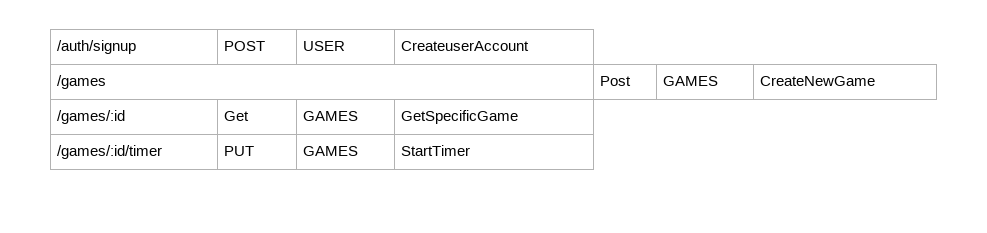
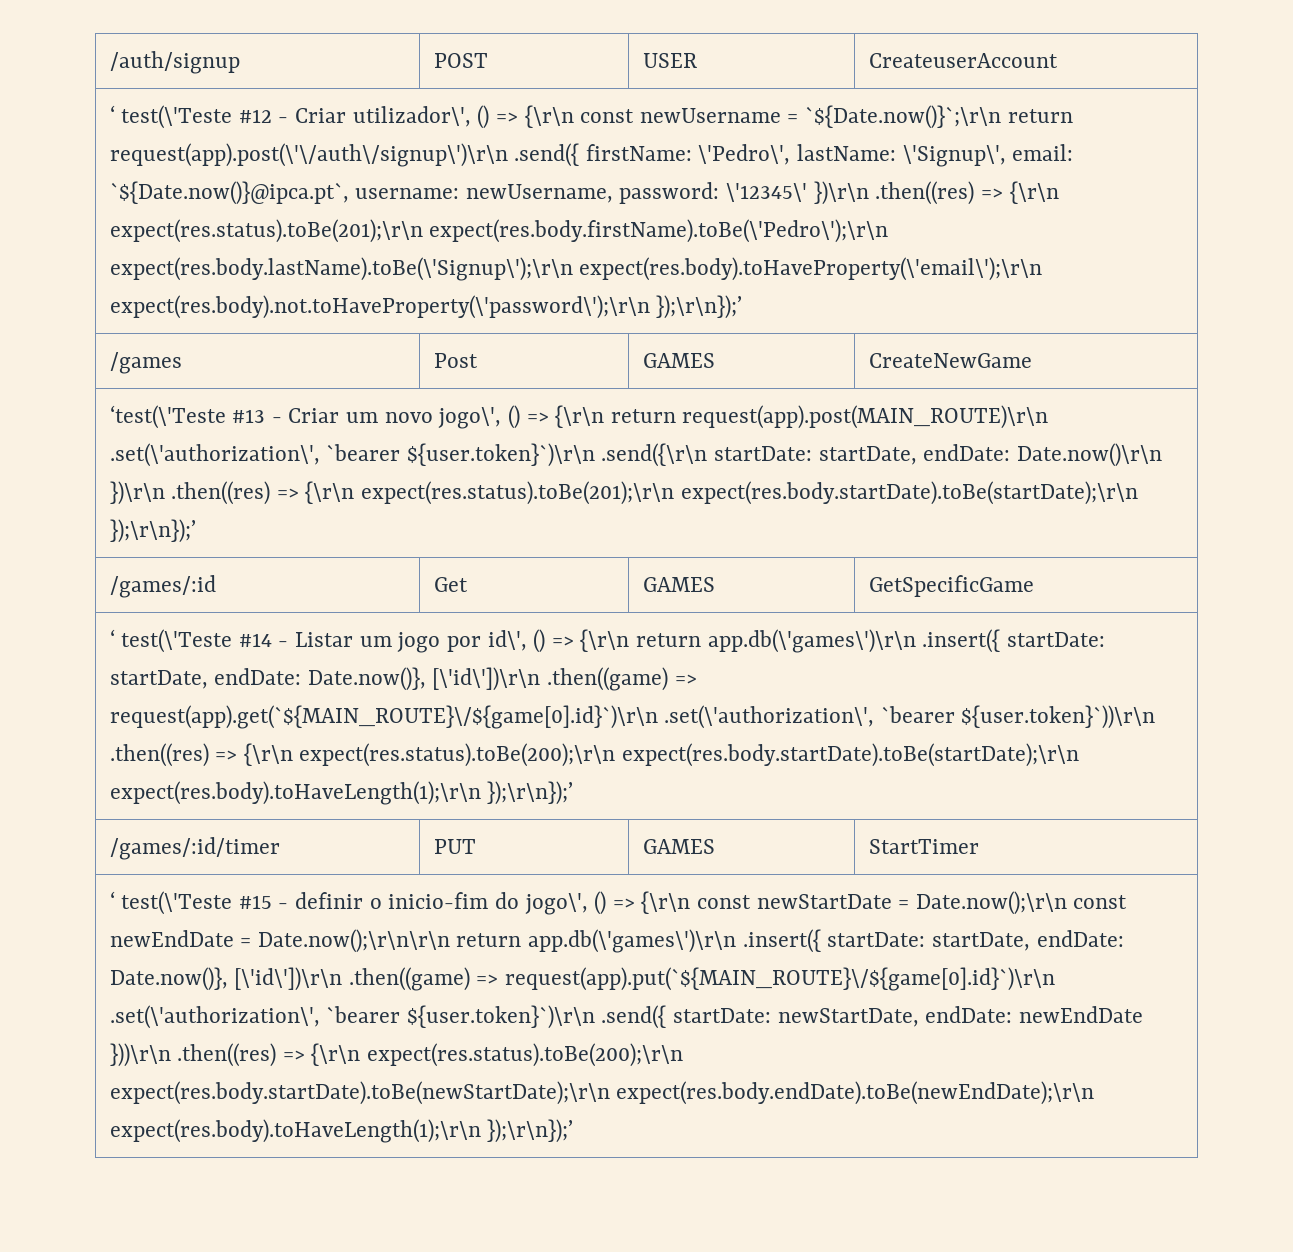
[56,75,106,89] [599,76,631,86] [662,76,718,86] [759,76,875,86] [56,110,125,124] [223,111,249,121] [302,111,358,121] [400,110,518,124] [56,145,162,159] [223,146,254,156] [302,146,358,156] [400,145,470,156] /games | Post | GAMES | CreateNewGame // /games/:id | Get | GAMES | GetSpecificGame // /games/:id/timer | PUT | GAMES | StartTimer -> [109,105,1073,129] [109,143,1074,167] [109,181,1059,205] [109,219,889,243] [109,257,1043,281] [109,295,743,319] [109,352,182,374] [433,353,478,368] [642,353,715,368] [868,353,1032,368] [109,405,1049,429] [109,443,1162,467] [109,481,1138,505] [109,519,196,543] [109,575,216,598] [433,577,468,592] [642,577,715,592] [868,575,1034,597] [109,629,1105,653] [109,667,697,691] [109,705,1156,729] [109,743,1080,767] [109,781,574,805] [109,837,280,860] [433,839,476,854] [642,839,715,854] [868,839,979,854] [109,891,1128,915] [109,929,1124,953] [109,967,1056,991] [109,1005,1143,1029] [109,1043,684,1067] [109,1081,1095,1105] [109,1119,574,1143] ‘ test(\'Teste #12 - Criar utilizador\', () => {\r\n const newUsername = `${Date.now()}`;\r\n return request(app).post(\'\/auth\/signup\')\r\n .send({ firstName: \'Pedro\', lastName: \'Signup\', email: `${Date.now()}@ipca.pt`, username: newUsername, password: \'12345\' })\r\n .then((res) => {\r\n expect(res.status).toBe(201);\r\n expect(res.body.firstName).toBe(\'Pedro\');\r\n expect(res.body.lastName).toBe(\'Signup\');\r\n expect(res.body).toHaveProperty(\'email\');\r\n expect(res.body).not.toHaveProperty(\'password\');\r\n });\r\n});’ // /games | Post | GAMES | CreateNewGame // ‘test(\'Teste #13 - Criar um novo jogo\', () => {\r\n return request(app).post(MAIN_ROUTE)\r\n .set(\'authorization\', `bearer ${user.token}`)\r\n .send({\r\n startDate: startDate, endDate: Date.now()\r\n })\r\n .then((res) => {\r\n expect(res.status).toBe(201);\r\n expect(res.body.startDate).toBe(startDate);\r\n });\r\n});’ // /games/:id | Get | GAMES | GetSpecificGame // ‘ test(\'Teste #14 - Listar um jogo por id\', () => {\r\n return app.db(\'games\')\r\n .insert({ startDate: startDate, endDate: Date.now()}, [\'id\'])\r\n .then((game) => request(app).get(`${MAIN_ROUTE}\/${game[0].id}`)\r\n .set(\'authorization\', `bearer ${user.token}`))\r\n .then((res) => {\r\n expect(res.status).toBe(200);\r\n expect(res.body.startDate).toBe(startDate);\r\n expect(res.body).toHaveLength(1);\r\n });\r\n});’ // /games/:id/timer | PUT | GAMES | StartTimer // ‘ test(\'Teste #15 - definir o inicio-fim do jogo\', () => {\r\n const newStartDate = Date.now();\r\n const newEndDate = Date.now();\r\n\r\n return app.db(\'games\')\r\n .insert({ startDate: startDate, endDate: Date.now()}, [\'id\'])\r\n .then((game) => request(app).put(`${MAIN_ROUTE}\/${game[0].id}`)\r\n .set(\'authorization\', `bearer ${user.token}`)\r\n .send({ startDate: newStartDate, endDate: newEndDate }))\r\n .then((res) => {\r\n expect(res.status).toBe(200);\r\n expect(res.body.startDate).toBe(newStartDate);\r\n expect(res.body.endDate).toBe(newEndDate);\r\n expect(res.body).toHaveLength(1);\r\n });\r\n});’

